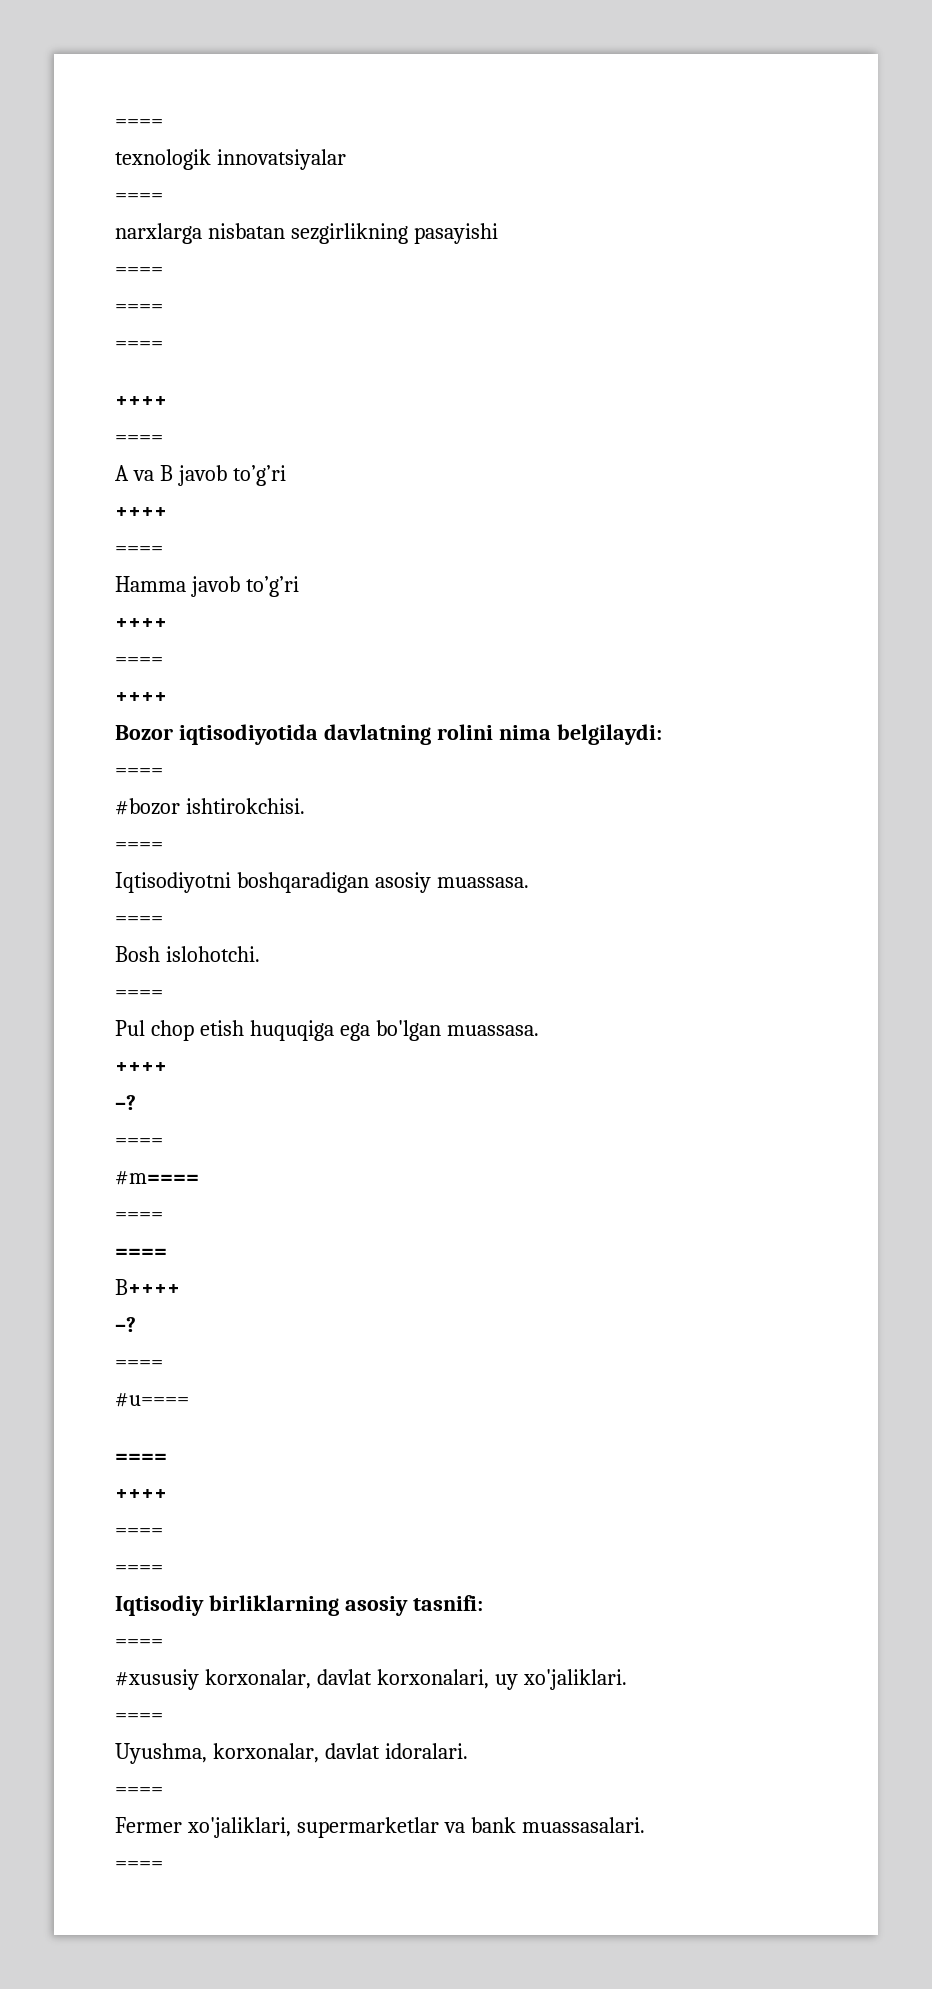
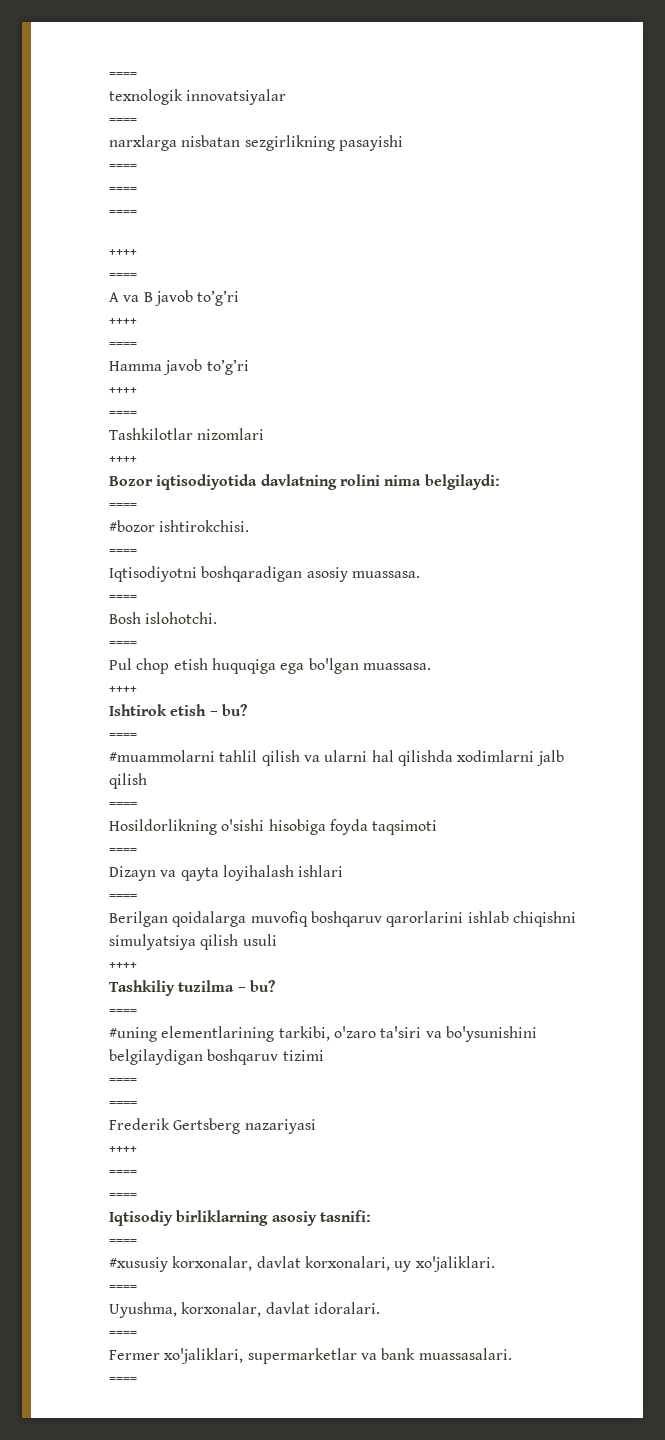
(163, 661) none -> [109,428,265,440] // Tashkilotlar nizomlari
[115,1095,136,1110] [115,1138,163,1147] [115,1170,199,1185] [115,1212,163,1221] [115,1248,167,1258] [115,1279,180,1295] [115,1317,136,1332] [115,1360,163,1369] [115,1392,189,1407] [115,1453,167,1463] –? // ==== // #m==== // ==== // ==== // B++++ // –? // ==== // #u==== // ==== -> [109,704,247,716] [109,733,137,739] [109,750,564,766] [109,773,147,789] [109,802,137,808] [109,819,438,835] [109,848,137,854] [109,865,344,881] [109,894,137,900] [109,911,576,927] [109,934,277,950] [109,962,137,969] [109,980,275,996] [109,1009,137,1015] [109,1026,537,1042] [109,1049,324,1065] [109,1078,137,1084] [109,1101,137,1107] [109,1118,316,1134] Ishtirok etish – bu? // ==== // #muammolarni tahlil qilish va ularni hal qilishda xodimlarni jalb qilish // ==== // Hosildorlikning o'sishi hisobiga foyda taqsimoti // ==== // Dizayn va qayta loyihalash ishlari // ==== // Berilgan qoidalarga muvofiq boshqaruv qarorlarini ishlab chiqishni simulyatsiya qilish usuli // ++++ // Tashkiliy tuzilma – bu? // ==== // #uning elementlarining tarkibi, o'zaro ta'siri va bo'ysunishini belgilaydigan boshqaruv tizimi // ==== // ==== // Frederik Gertsberg nazariyasi

